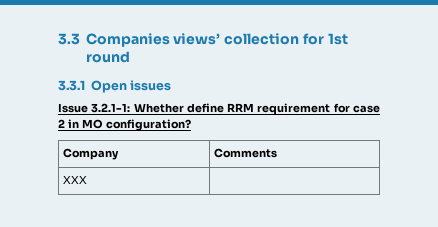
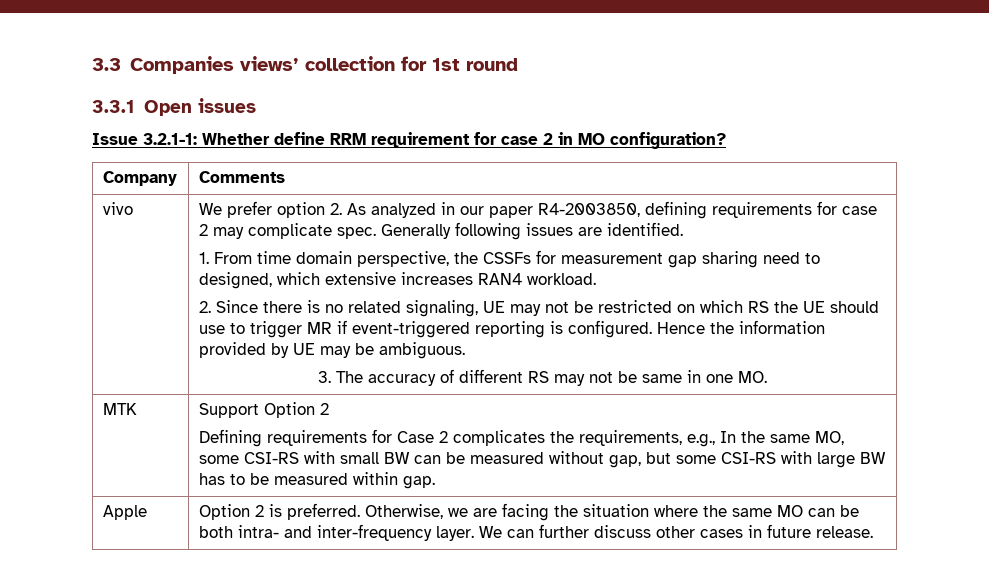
[63,175,88,184] XXX | -> [102,202,133,215] [198,201,877,219] [198,222,683,240] [198,250,820,268] [198,272,596,289] [198,300,879,317] [198,320,825,338] [198,342,465,359] [318,369,768,386] [102,403,137,415] [198,402,329,418] [198,429,844,447] [198,451,886,468] [198,472,435,489] [102,505,147,520] [198,503,859,521] [198,524,873,541] vivo | We prefer option 2. As analyzed in our paper R4-2003850, defining requirements for case 2 may complicate spec. Generally following issues are identified. // 1. From time domain perspective, the CSSFs for measurement gap sharing need to designed, which extensive increases RAN4 workload. // 2. Since there is no related signaling, UE may not be restricted on which RS the UE should use to trigger MR if event-triggered reporting is configured. Hence the information provided by UE may be ambiguous. // 3. The accuracy of different RS may not be same in one MO. // MTK | Support Option 2 // Defining requirements for Case 2 complicates the requirements, e.g., In the same MO, some CSI-RS with small BW can be measured without gap, but some CSI-RS with large BW has to be measured within gap. // Apple | Option 2 is preferred. Otherwise, we are facing the situation where the same MO can be both intra- and inter-frequency layer. We can further discuss other cases in future release.

